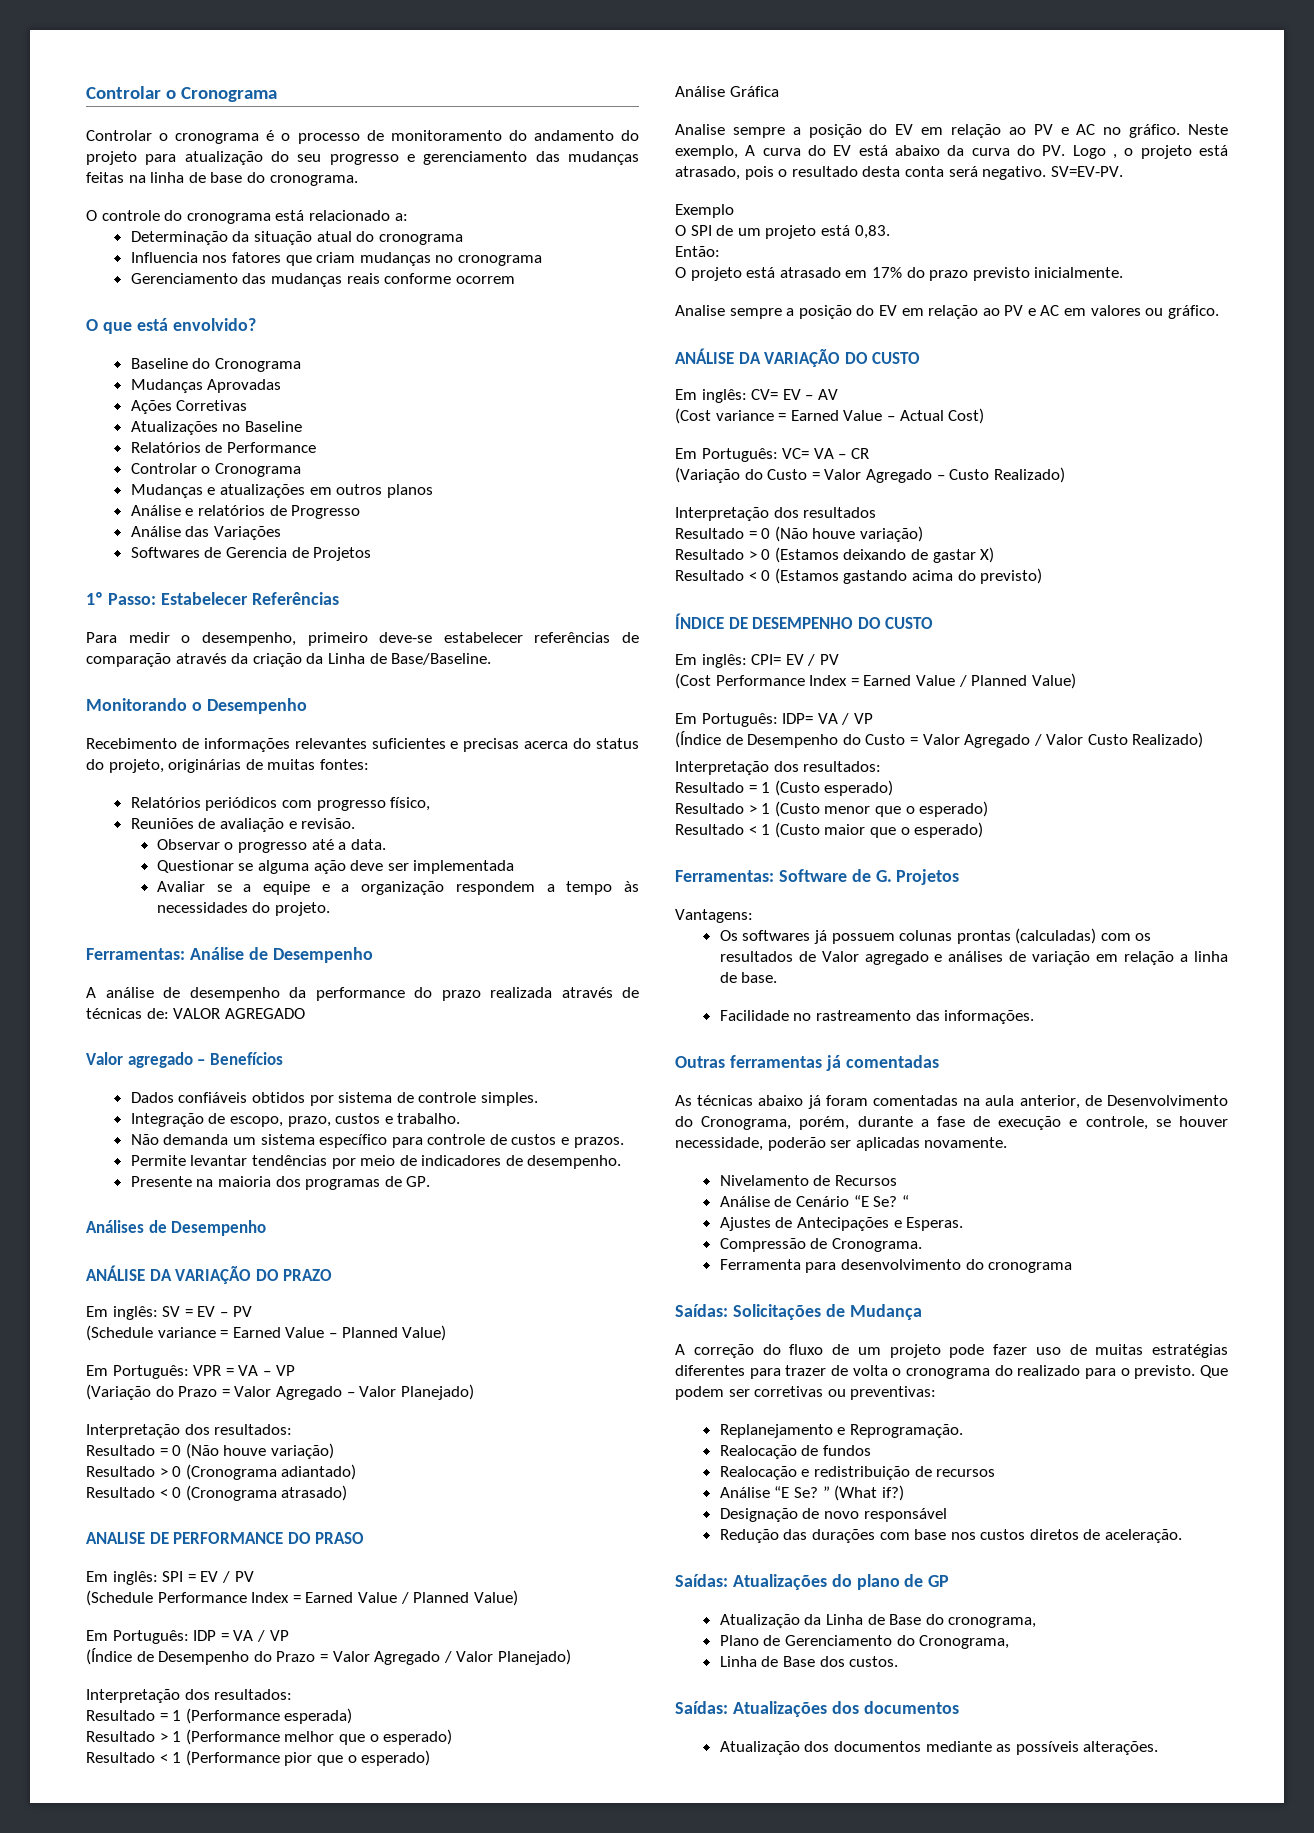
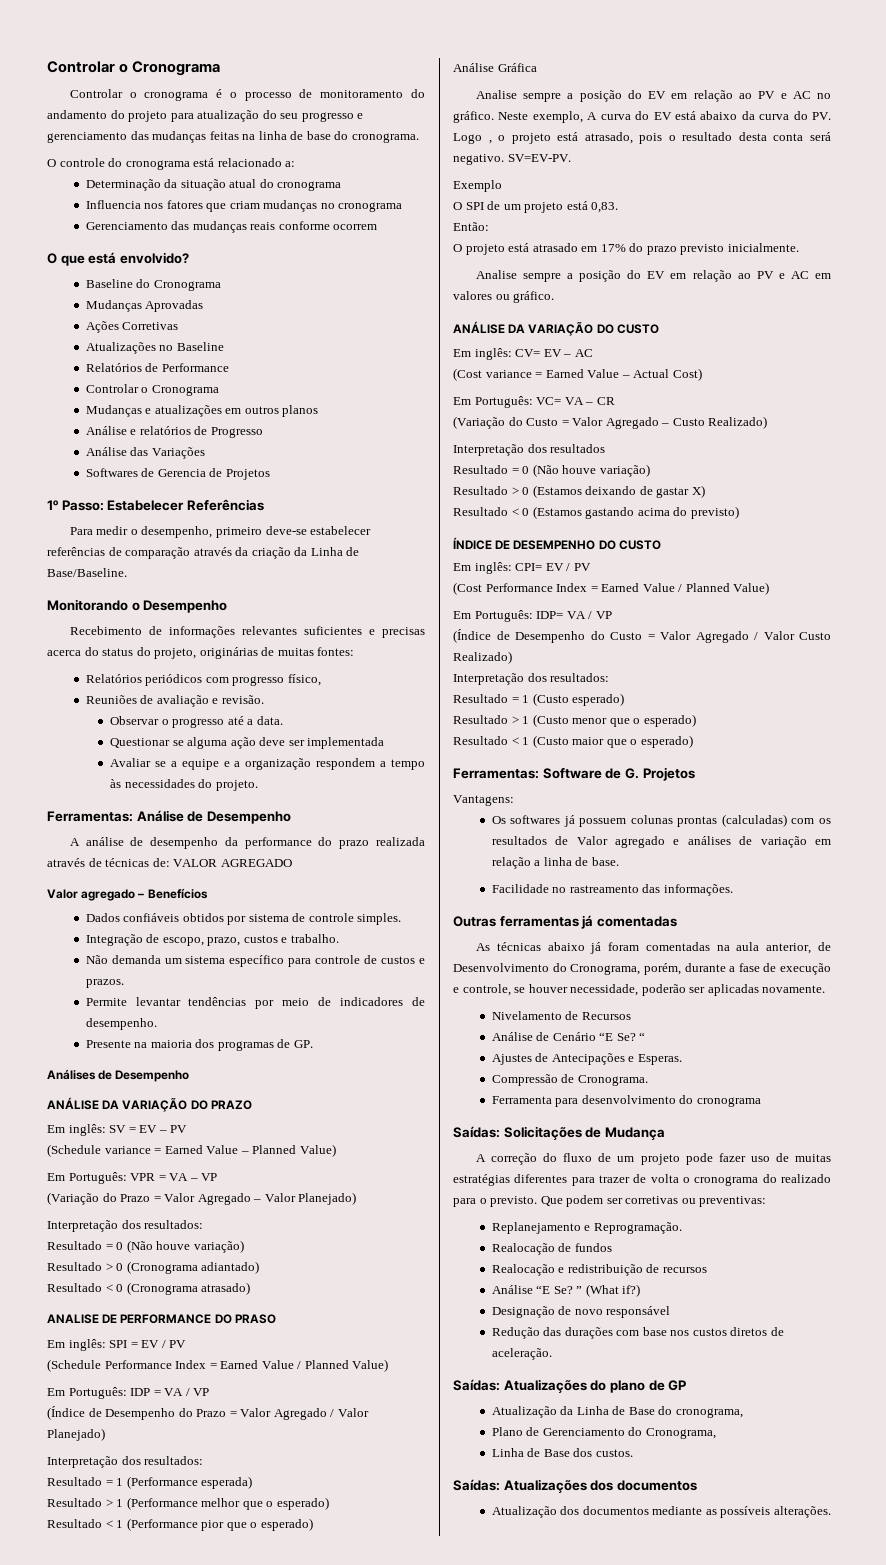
[817,389,838,400] AV -> [574,349,593,357] AC

